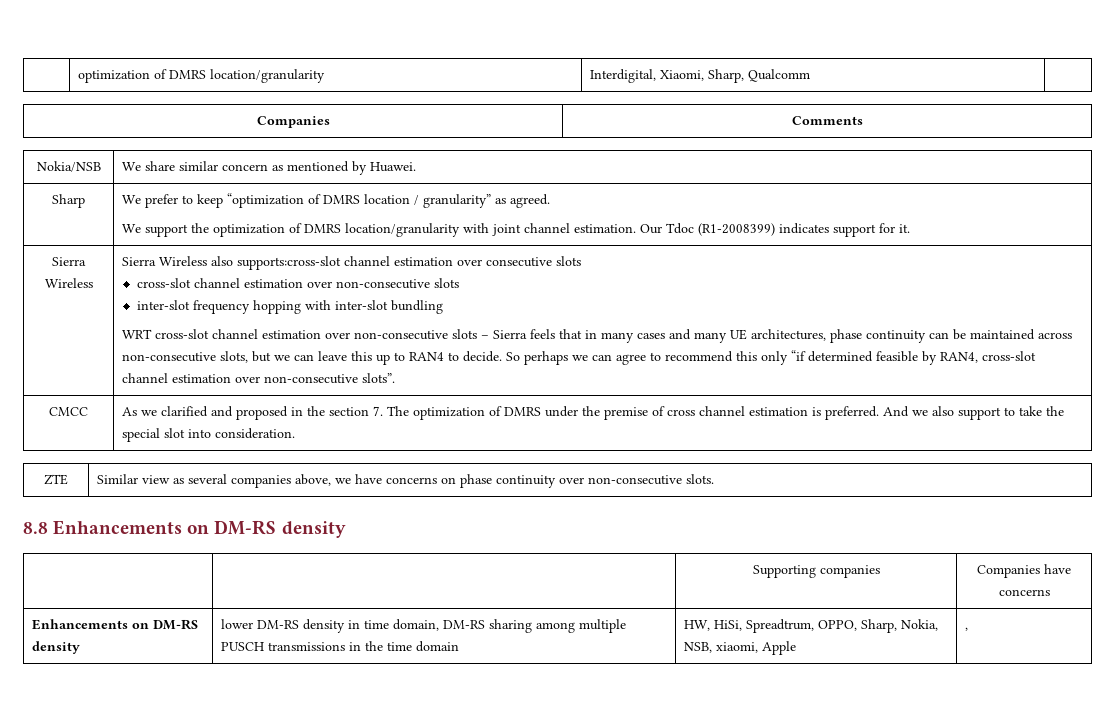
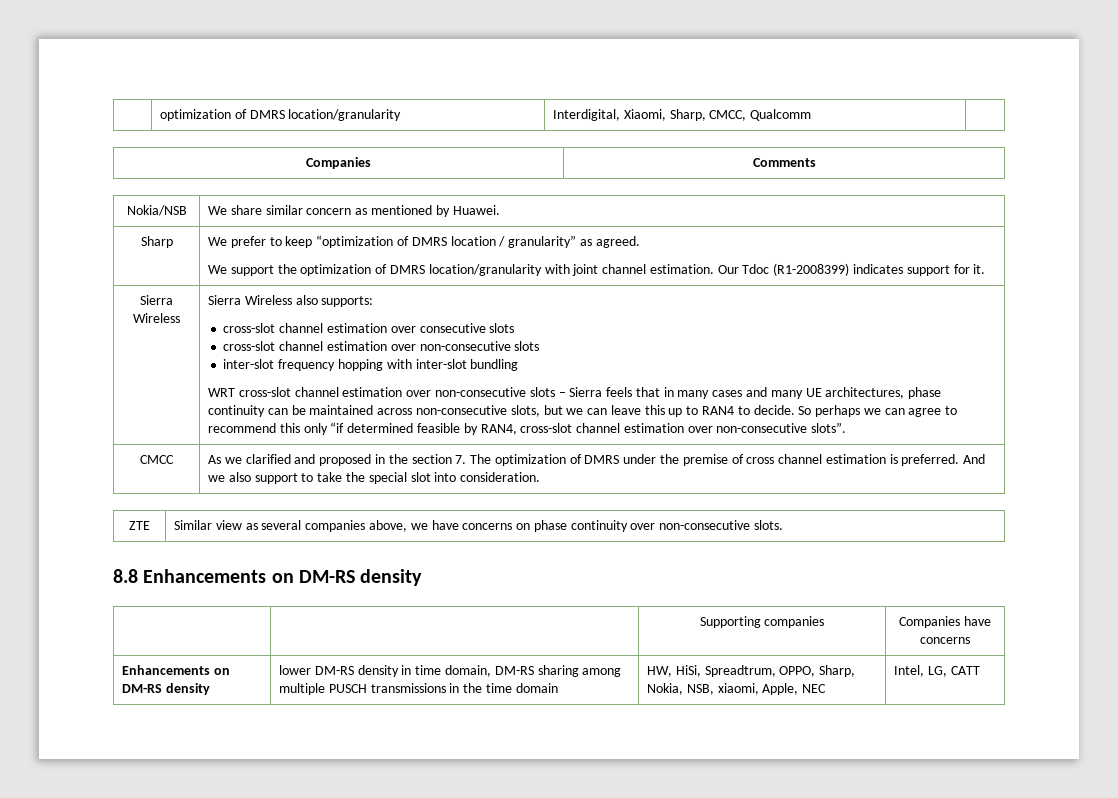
(744, 76) none -> [709,110,747,121] CMCC,
[236,256,341,270] supports:cross-slot -> [321,296,374,307] [223,323,276,333] supports: // cross-slot
[761,641,796,655] [964,627,968,631] Apple | , -> [762,683,827,695] [894,665,980,677] Apple, NEC | Intel, LG, CATT

